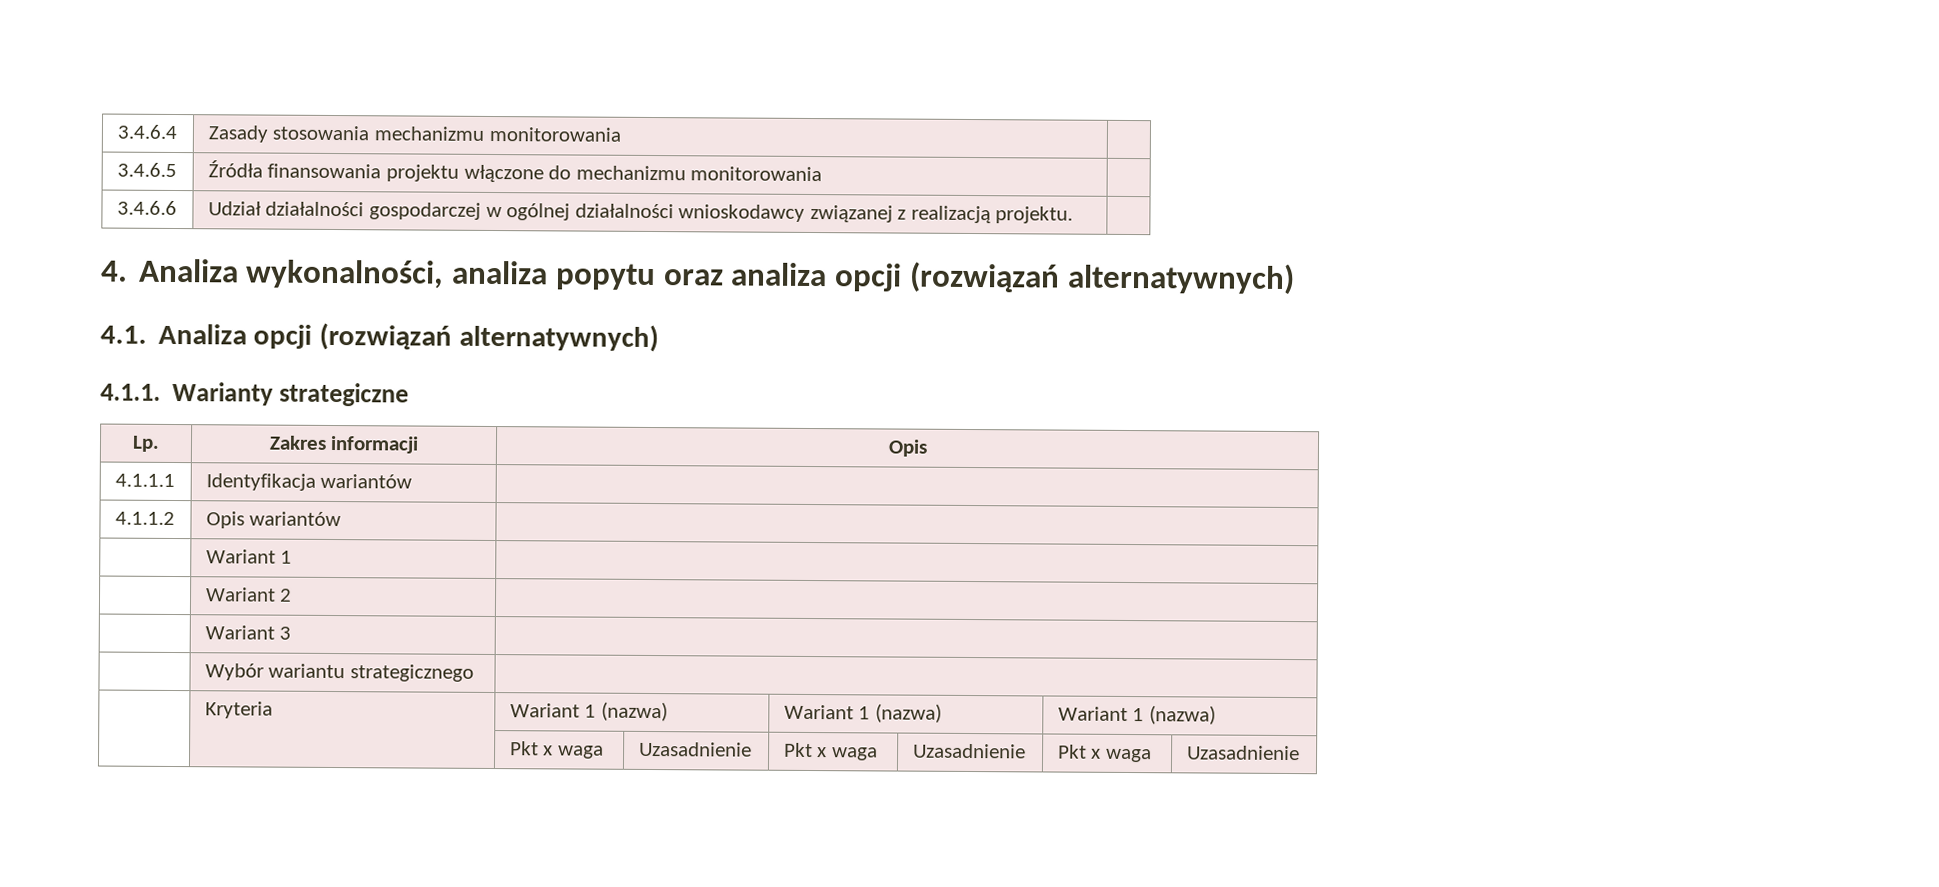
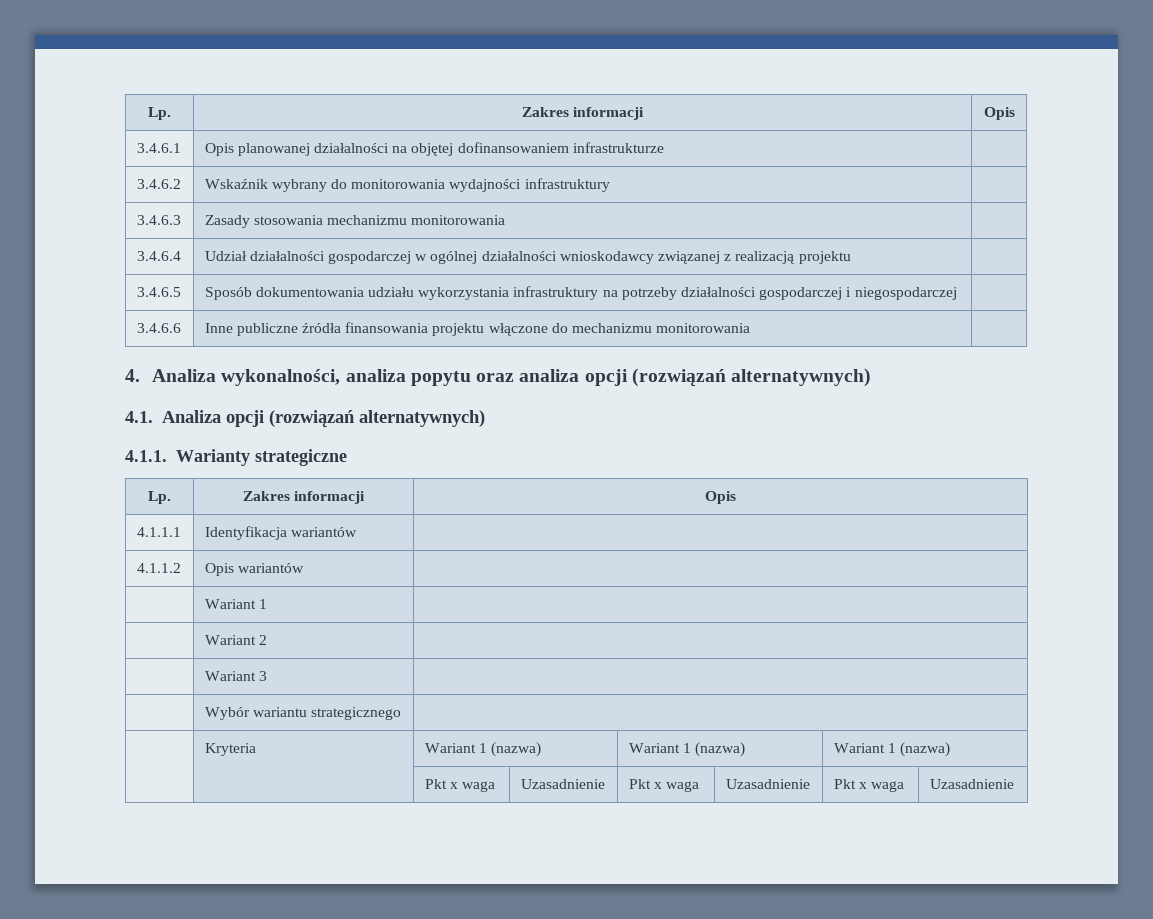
[116,124,177,140] [207,125,621,143] [116,162,177,178] [207,160,823,183] [116,200,177,216] 3.4.6.4 | Zasady stosowania mechanizmu monitorowania | // 3.4.6.5 | Źródła finansowania projektu włączone do mechanizmu monitorowania | // 3.4.6.6 -> [148,107,171,120] [521,107,645,120] [983,107,1015,120] [136,143,181,153] [204,142,664,156] [136,179,181,189] [204,178,610,192] [136,215,181,225] [204,215,506,228] [136,251,181,261] Lp. | Zakres informacji | Opis // 3.4.6.1 | Opis planowanej działalności na objętej dofinansowaniem infrastrukturze | // 3.4.6.2 | Wskaźnik wybrany do monitorowania wydajności infrastruktury | // 3.4.6.3 | Zasady stosowania mechanizmu monitorowania | // 3.4.6.4
[995,206,1074,224] projektu. -> [798,251,851,264] [136,287,181,297] [204,286,957,300] [136,323,181,333] [204,322,751,336] projektu | // 3.4.6.5 | Sposób dokumentowania udziału wykorzystania infrastruktury na potrzeby działalności gospodarczej i niegospodarczej | // 3.4.6.6 | Inne publiczne źródła finansowania projektu włączone do mechanizmu monitorowania

